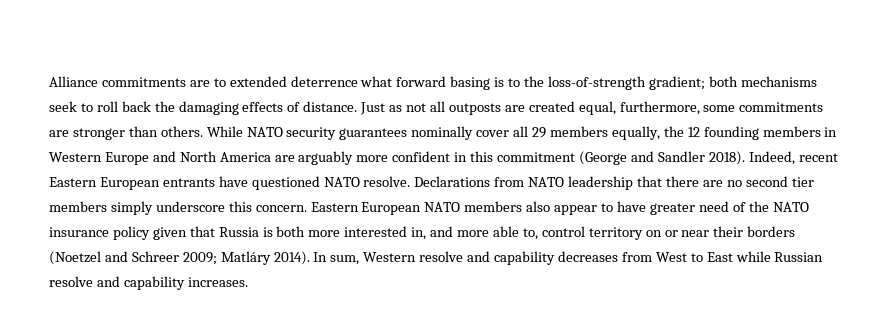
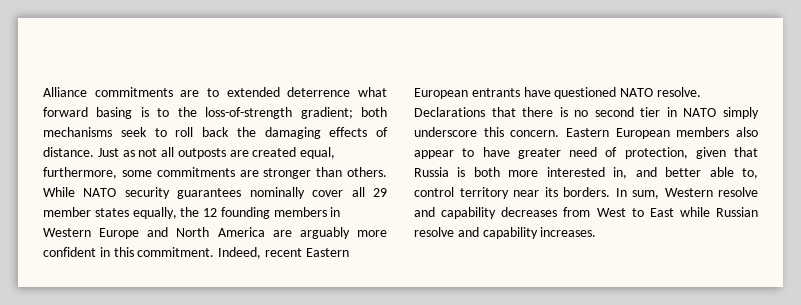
[549,126,608,137] members -> [43,207,129,217] member states
[497,151,745,165] commitment (George and Sandler 2018). -> [137,247,215,257] commitment.
[494,176,634,190] from NATO leadership -> (485, 112) none
[702,180,723,187] are -> [559,107,568,117] is
[49,201,107,212] members -> [666,107,717,117] in NATO
[424,202,461,212] NATO -> (670, 133) none
[748,201,809,212] [49,226,150,240] the NATO insurance policy -> [624,147,688,159] protection,
[457,230,490,237] more -> [665,167,702,177] better
[645,226,796,237] [49,251,310,265] on or near their borders (Noetzel and Schreer 2009; Matláry 2014). -> [513,187,610,197] near its borders.

